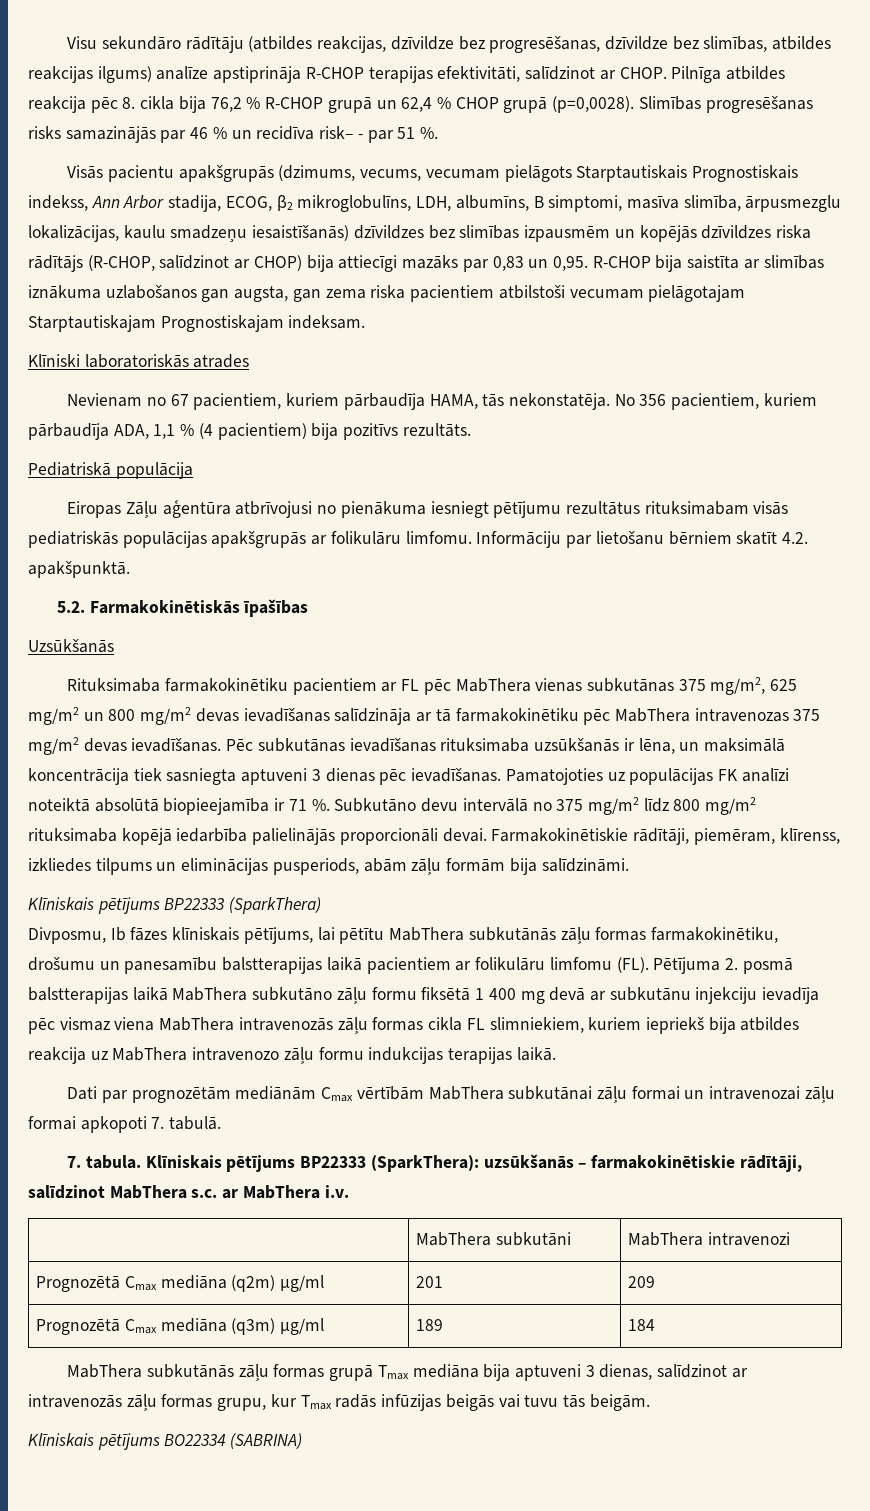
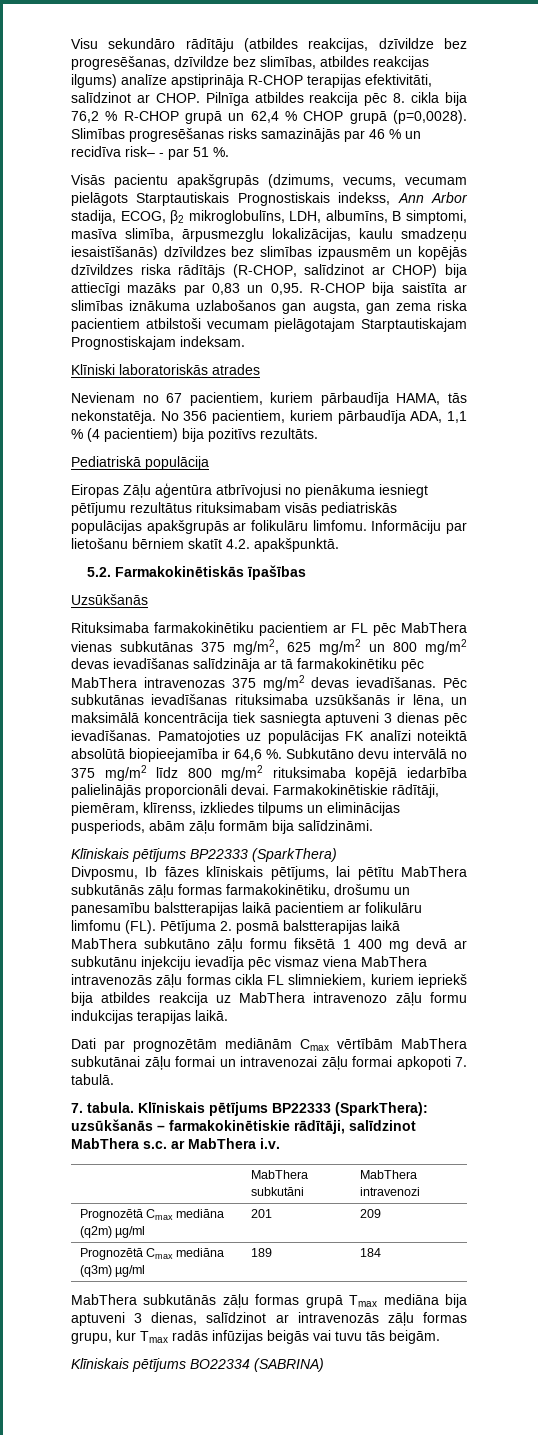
[288,799,307,811] 71 -> [234,749,262,761] 64,6

